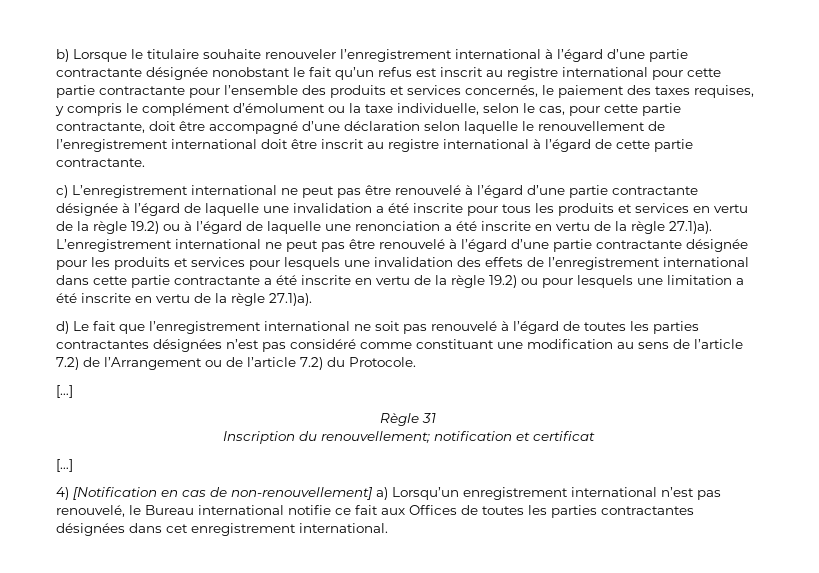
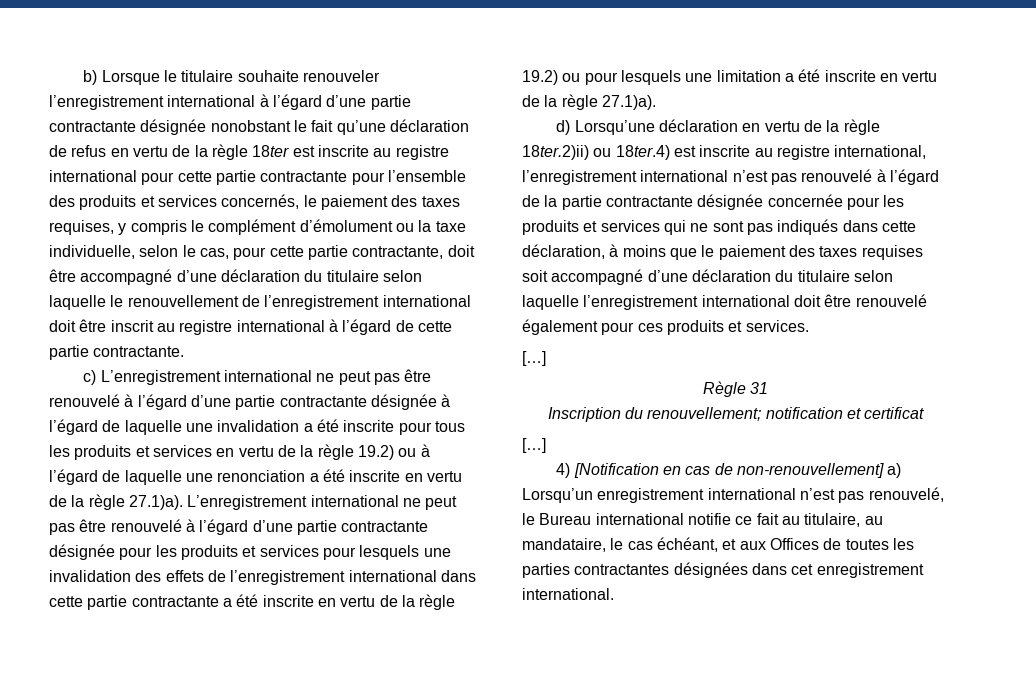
[335,67,483,80] qu’un refus est inscrit -> [336,119,469,135] [49,144,369,160] qu’une déclaration de refus en vertu de la règle 18ter est inscrite
(420, 126) none -> [304,270,379,282] du titulaire
[73,321,400,334] Le fait que l’enregistrement international ne soit -> [574,119,880,135] [522,145,927,160] [522,170,768,185] Lorsqu’une déclaration en vertu de la règle 18ter.2)ii) ou 18ter.4) est inscrite au registre international, l’enregistrement international n’est
[584,321,699,334] [56,339,743,352] [56,357,416,370] toutes les parties contractantes désignées n’est pas considéré comme constituant une modification au sens de l’article 7.2) de l’Arrangement ou de l’article 7.2) du Protocole. -> [544,194,905,210] [522,219,916,235] [522,244,923,260] [522,269,893,285] [522,294,927,310] [522,319,809,335] la partie contractante désignée concernée pour les produits et services qui ne sont pas indiqués dans cette déclaration, à moins que le paiement des taxes requises soit accompagné d’une déclaration du titulaire selon laquelle l’enregistrement international doit être renouvelé également pour ces produits et services.
(378, 510) none -> [781,513,883,527] [522,537,737,552] au titulaire, au mandataire, le cas échéant, et

